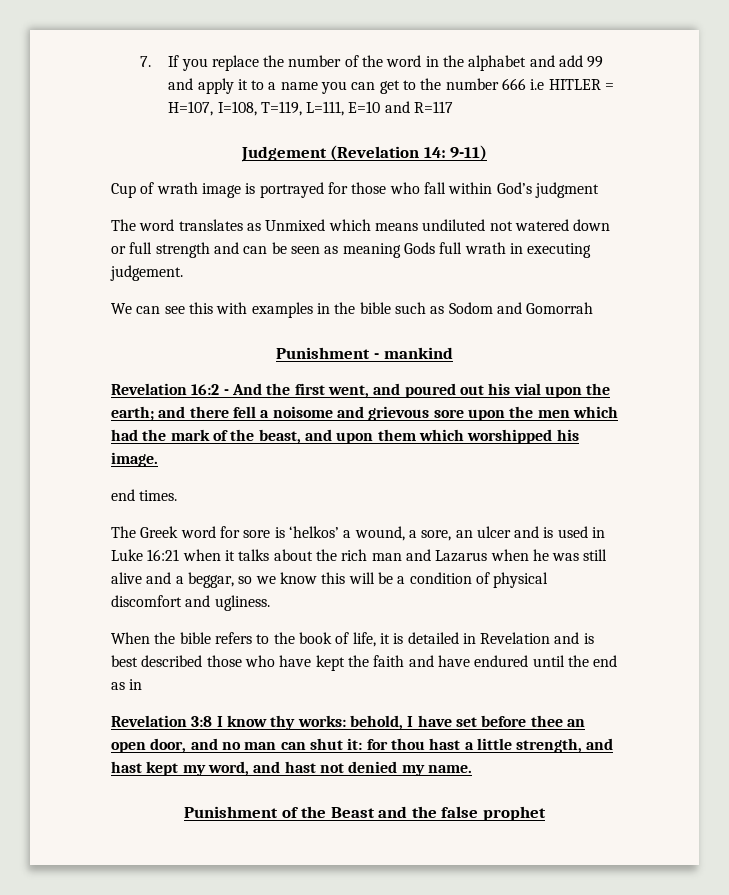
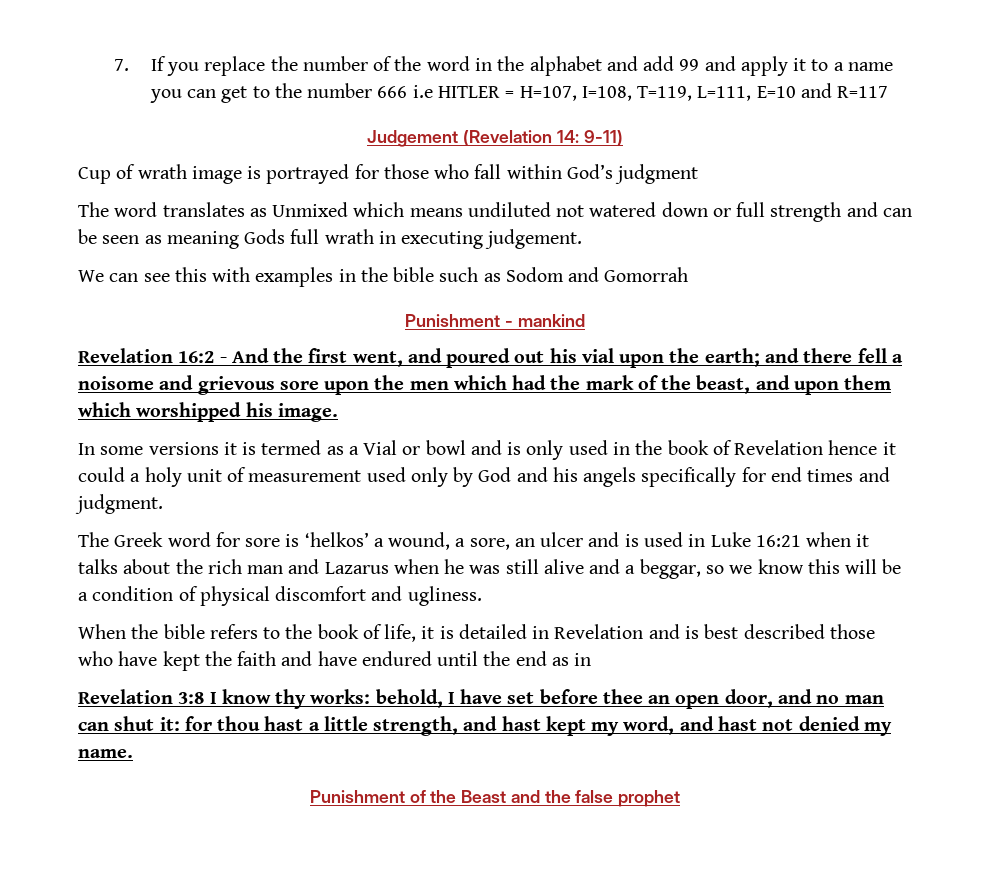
[111,489,178,501] end times. -> [78,440,896,460] [78,467,890,487] [75,494,163,514] In some versions it is termed as a Vial or bowl and is only used in the book of Revelation hence it could a holy unit of measurement used only by God and his angels specifically for end times and judgment.

